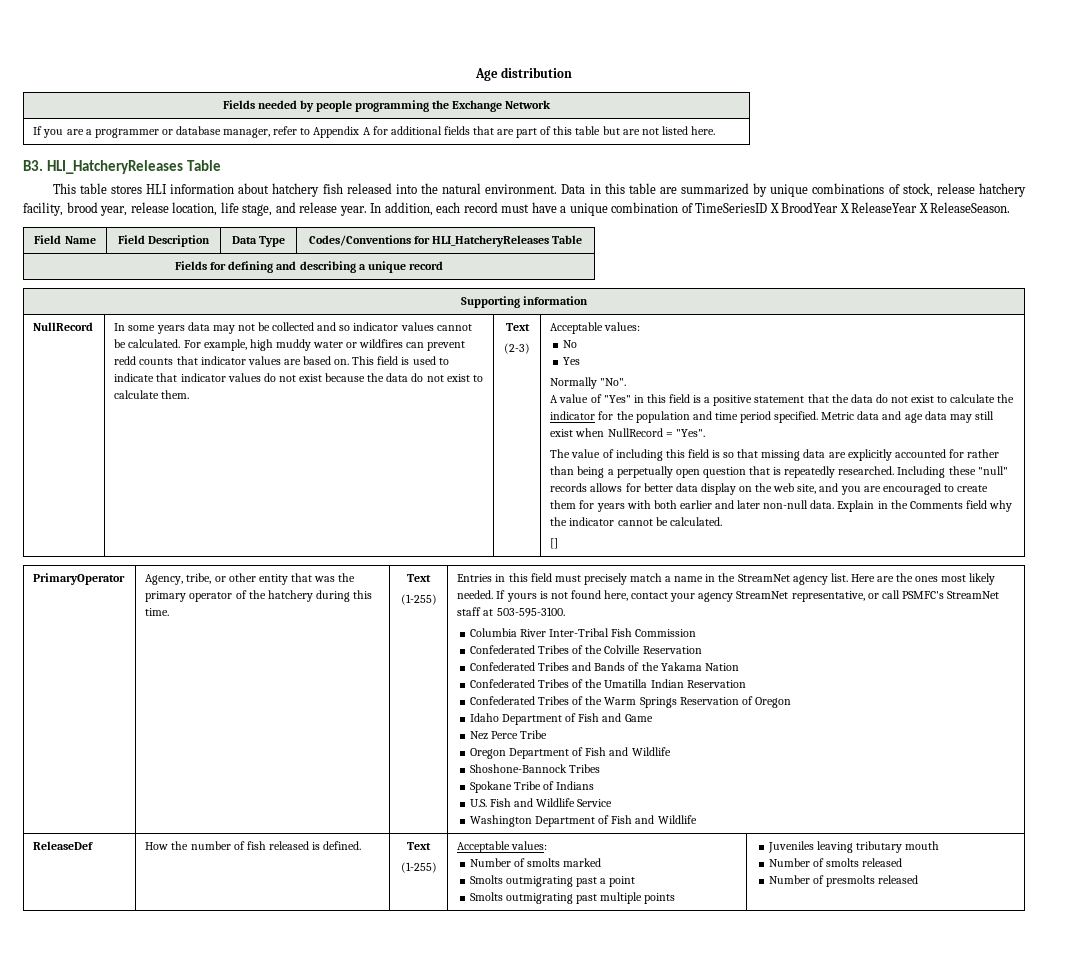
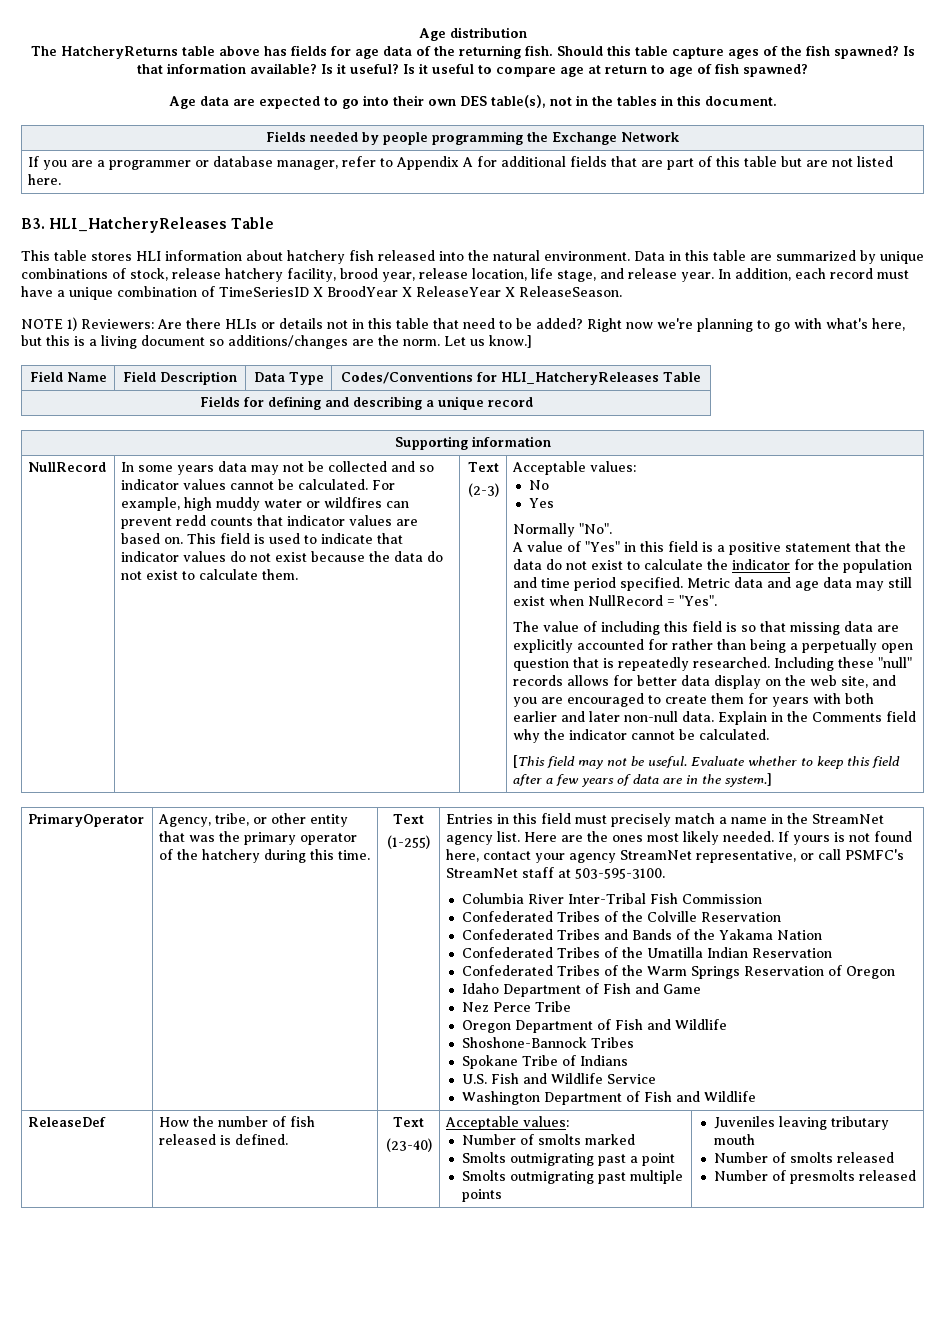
(573, 72) none -> [30,45,915,59] [137,63,808,77] [168,95,777,109] // The HatcheryReturns table above has fields for age data of the returning fish. Should this table capture ages of the fish spawned? Is that information available? Is it useful? Is it useful to compare age at return to age of fish spawned? // Age data are expected to go into their own DES table(s), not in the tables in this document.
(1011, 207) none -> [21,317,905,332] [21,335,532,349] // NOTE 1) Reviewers: Are there HLIs or details not in this table that need to be added? Right now we're planning to go with what's here, but this is a living document so additions/changes are the norm. Let us know.]
[550,538,559,549] [] -> [513,755,901,769] [513,773,773,787] [This field may not be useful. Evaluate whether to keep this field after a few years of data are in the system.]
[400,862,437,873] (1-255) -> [385,1138,432,1152] (23-40)

